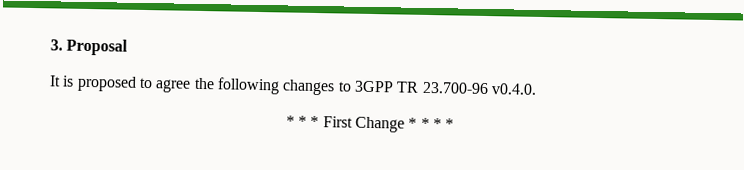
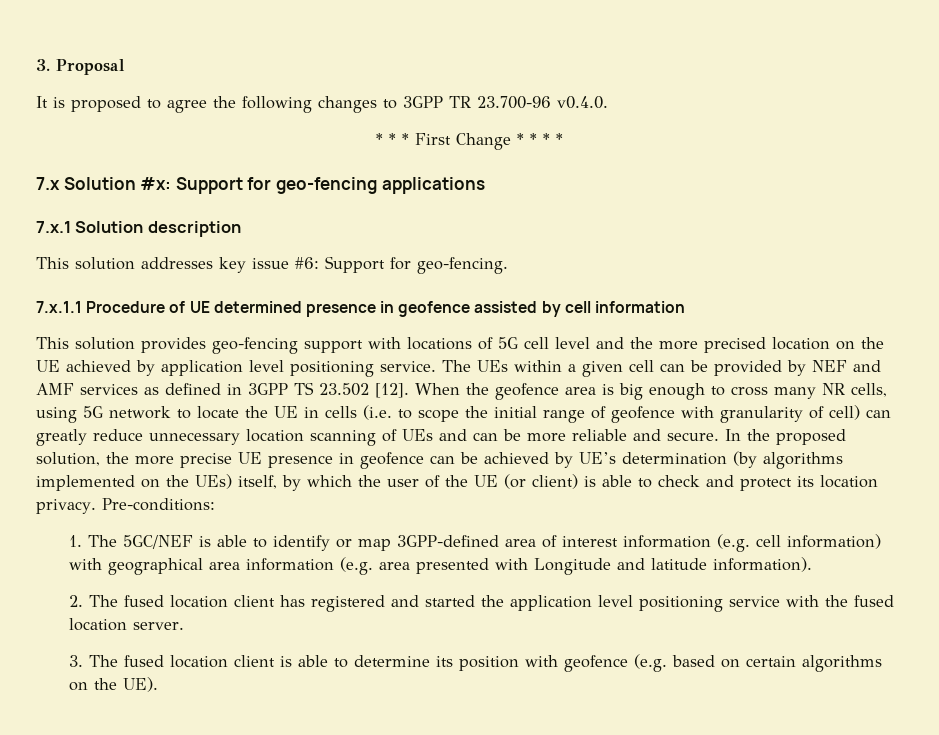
(455, 124) none -> [36,177,485,194] [36,221,241,237] [36,256,508,274] [36,301,686,317] [36,337,884,354] [36,360,881,377] [36,382,887,400] [36,405,891,423] [36,429,846,446] [36,451,843,469] [36,474,878,491] [36,498,215,514] [68,534,881,552] [68,557,812,575] [68,595,894,612] [68,618,184,631] [68,654,882,672] [68,677,158,692] // 7.x Solution #x: Support for geo-fencing applications // 7.x.1 Solution description // This solution addresses key issue #6: Support for geo-fencing. // 7.x.1.1 Procedure of UE determined presence in geofence assisted by cell information // This solution provides geo-fencing support with locations of 5G cell level and the more precised location on the UE achieved by application level positioning service. The UEs within a given cell can be provided by NEF and AMF services as defined in 3GPP TS 23.502 [12]. When the geofence area is big enough to cross many NR cells, using 5G network to locate the UE in cells (i.e. to scope the initial range of geofence with granularity of cell) can greatly reduce unnecessary location scanning of UEs and can be more reliable and secure. In the proposed solution, the more precise UE presence in geofence can be achieved by UE’s determination (by algorithms implemented on the UEs) itself, by which the user of the UE (or client) is able to check and protect its location privacy. Pre-conditions: // 1. The 5GC/NEF is able to identify or map 3GPP-defined area of interest information (e.g. cell information) with geographical area information (e.g. area presented with Longitude and latitude information). // 2. The fused location client has registered and started the application level positioning service with the fused location server. // 3. The fused location client is able to determine its position with geofence (e.g. based on certain algorithms on the UE).

